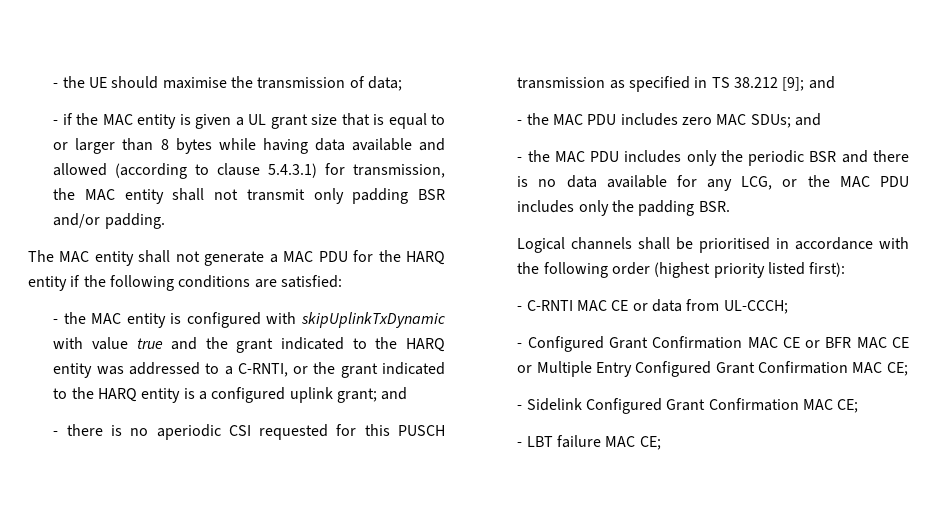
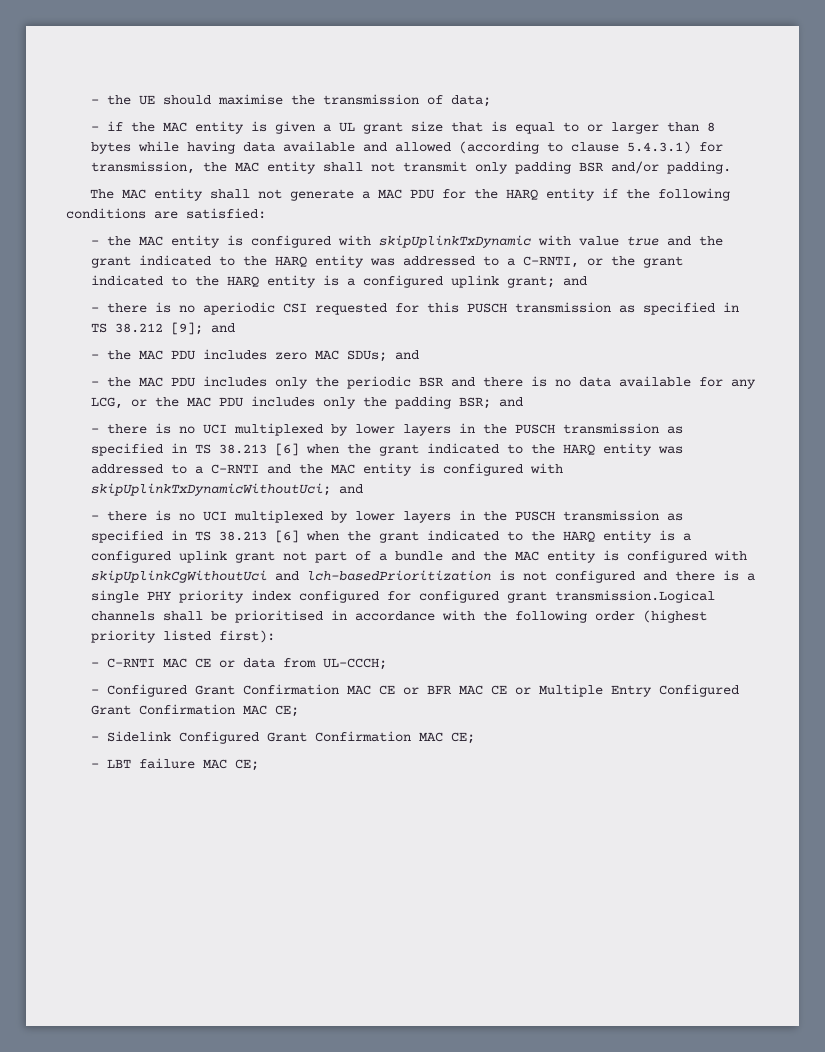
[698,201,730,212] [517,237,566,253] BSR. // Logical -> [459,397,524,409] [91,423,684,436] [91,443,684,456] [91,463,564,476] [91,483,364,496] [91,510,684,523] [91,530,692,543] [91,550,748,563] [91,570,756,583] [91,590,716,603] BSR; and // - there is no UCI multiplexed by lower layers in the PUSCH transmission as specified in TS 38.213 [6] when the grant indicated to the HARQ entity was addressed to a C-RNTI and the MAC entity is configured with skipUplinkTxDynamicWithoutUci; and // - there is no UCI multiplexed by lower layers in the PUSCH transmission as specified in TS 38.213 [6] when the grant indicated to the HARQ entity is a configured uplink grant not part of a bundle and the MAC entity is configured with skipUplinkCgWithoutUci and lch-basedPrioritization is not configured and there is a single PHY priority index configured for configured grant transmission.Logical

